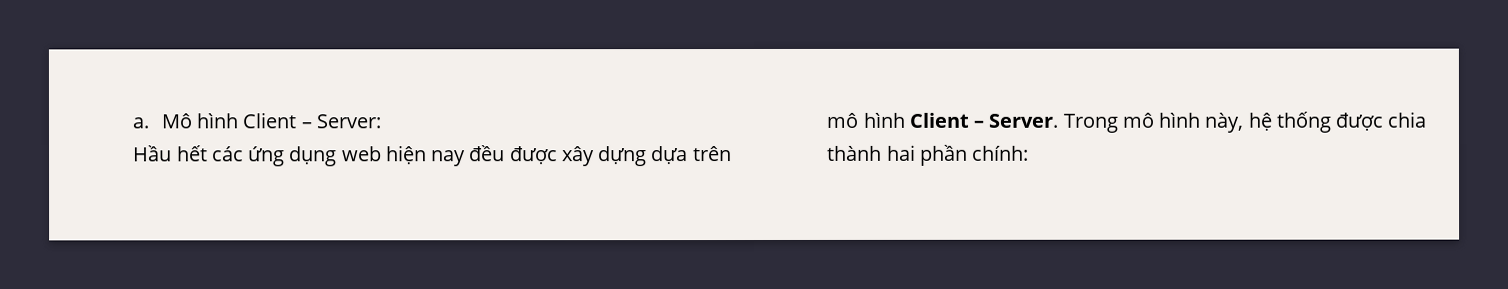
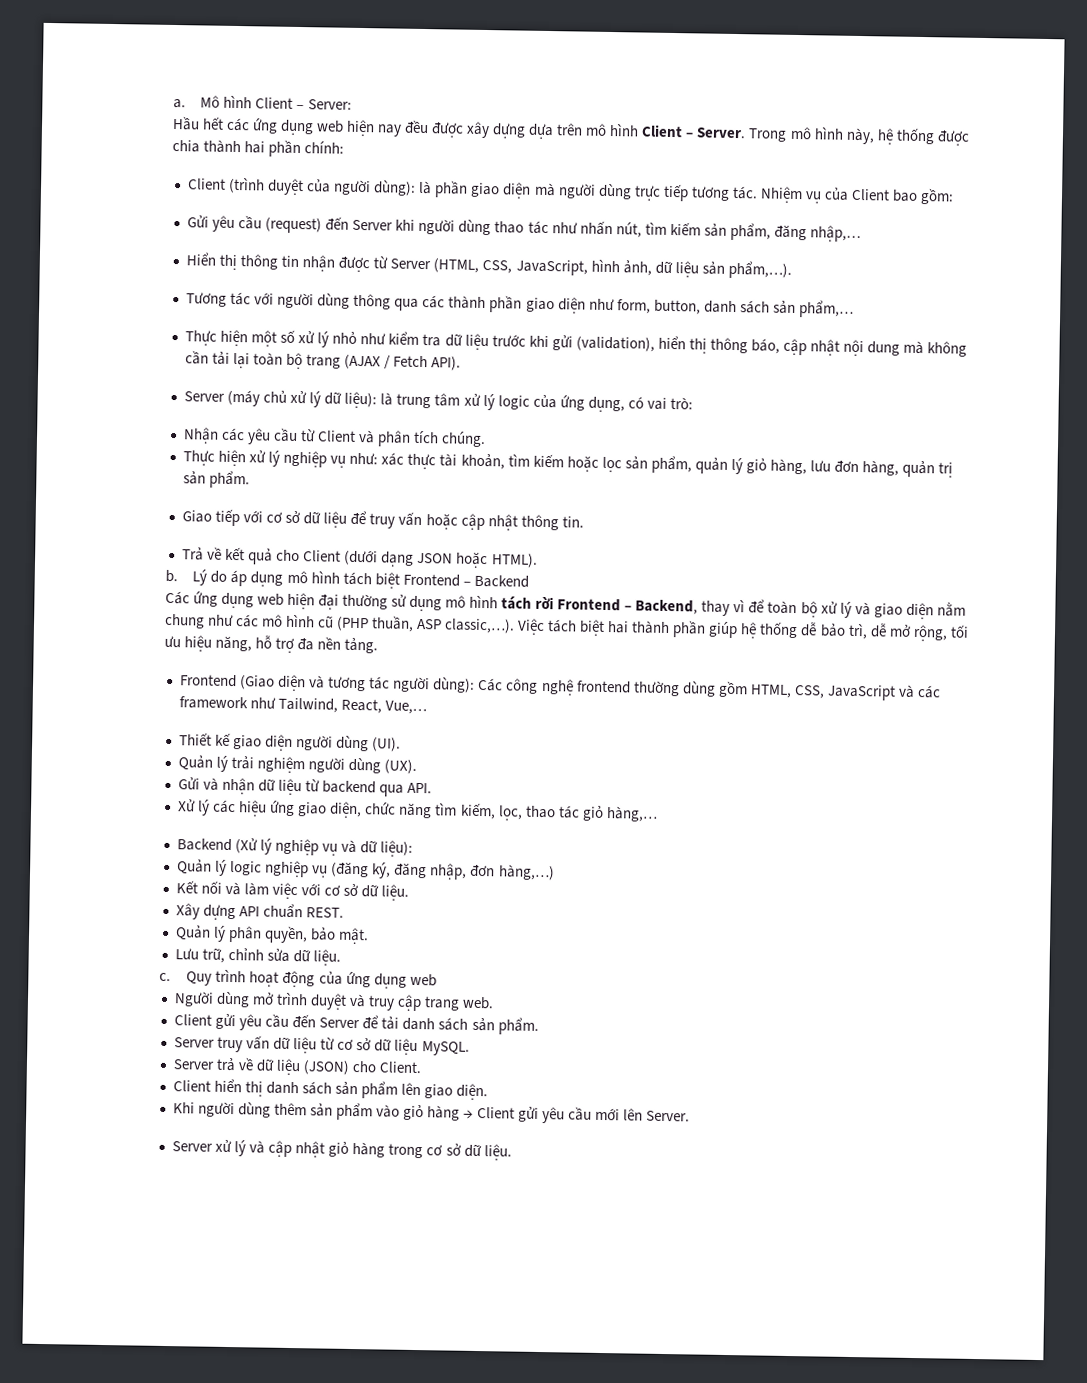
(1030, 153) none -> [188,177,955,205] [187,215,861,243] [186,252,792,279] [186,291,854,318] [185,329,968,357] [185,350,462,371] [184,389,693,413] [183,427,487,448] [183,449,954,478] [183,470,251,489] [182,508,584,531] [182,546,538,569] [164,569,529,589] [164,590,966,620] [163,613,969,642] [163,635,378,654] [180,674,941,701] [179,696,428,715] [179,732,402,752] [178,755,418,774] [178,777,433,797] [178,799,658,822] [177,838,414,857] [177,859,555,881] [176,880,410,901] [176,903,345,921] [175,925,370,945] [175,947,342,966] [158,969,437,989] [174,991,495,1012] [174,1013,539,1035] [174,1035,470,1056] [173,1057,423,1076] [173,1078,489,1101] [173,1101,690,1124] [172,1139,512,1161] // Client (trình duyệt của người dùng): là phần giao diện mà người dùng trực tiếp tương tác. Nhiệm vụ của Client bao gồm: // Gửi yêu cầu (request) đến Server khi người dùng thao tác như nhấn nút, tìm kiếm sản phẩm, đăng nhập,… // Hiển thị thông tin nhận được từ Server (HTML, CSS, JavaScript, hình ảnh, dữ liệu sản phẩm,…). // Tương tác với người dùng thông qua các thành phần giao diện như form, button, danh sách sản phẩm,… // Thực hiện một số xử lý nhỏ như kiểm tra dữ liệu trước khi gửi (validation), hiển thị thông báo, cập nhật nội dung mà không cần tải lại toàn bộ trang (AJAX / Fetch API). // Server (máy chủ xử lý dữ liệu): là trung tâm xử lý logic của ứng dụng, có vai trò: // Nhận các yêu cầu từ Client và phân tích chúng. // Thực hiện xử lý nghiệp vụ như: xác thực tài khoản, tìm kiếm hoặc lọc sản phẩm, quản lý giỏ hàng, lưu đơn hàng, quản trị sản phẩm. // Giao tiếp với cơ sở dữ liệu để truy vấn hoặc cập nhật thông tin. // Trả về kết quả cho Client (dưới dạng JSON hoặc HTML). // b. Lý do áp dụng mô hình tách biệt Frontend – Backend // Các ứng dụng web hiện đại thường sử dụng mô hình tách rời Frontend – Backend, thay vì để toàn bộ xử lý và giao diện nằm chung như các mô hình cũ (PHP thuần, ASP classic,…). Việc tách biệt hai thành phần giúp hệ thống dễ bảo trì, dễ mở rộng, tối ưu hiệu năng, hỗ trợ đa nền tảng. // Frontend (Giao diện và tương tác người dùng): Các công nghệ frontend thường dùng gồm HTML, CSS, JavaScript và các framework như Tailwind, React, Vue,… // Thiết kế giao diện người dùng (UI). // Quản lý trải nghiệm người dùng (UX). // Gửi và nhận dữ liệu từ backend qua API. // Xử lý các hiệu ứng giao diện, chức năng tìm kiếm, lọc, thao tác giỏ hàng,… // Backend (Xử lý nghiệp vụ và dữ liệu): // Quản lý logic nghiệp vụ (đăng ký, đăng nhập, đơn hàng,…) // Kết nối và làm việc với cơ sở dữ liệu. // Xây dựng API chuẩn REST. // Quản lý phân quyền, bảo mật. // Lưu trữ, chỉnh sửa dữ liệu. // c. Quy trình hoạt động của ứng dụng web // Người dùng mở trình duyệt và truy cập trang web. // Client gửi yêu cầu đến Server để tải danh sách sản phẩm. // Server truy vấn dữ liệu từ cơ sở dữ liệu MySQL. // Server trả về dữ liệu (JSON) cho Client. // Client hiển thị danh sách sản phẩm lên giao diện. // Khi người dùng thêm sản phẩm vào giỏ hàng → Client gửi yêu cầu mới lên Server. // Server xử lý và cập nhật giỏ hàng trong cơ sở dữ liệu.

